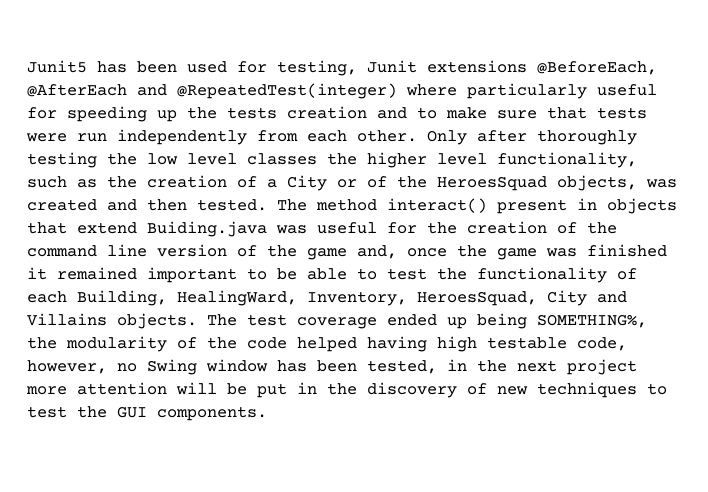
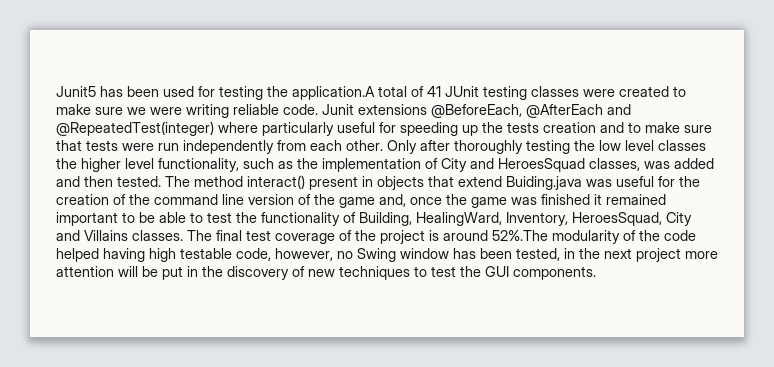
[277,60,357,76] testing, -> [219,86,686,100] [56,104,318,118] testing the application.A total of 41 JUnit testing classes were created to make sure we were writing reliable code.
[147,175,677,191] [27,199,97,211] creation of a City or of the HeroesSquad objects, was created -> [322,158,714,172] implementation of City and HeroesSquad classes, was added
[27,291,67,303] each -> (356, 217) none
[117,313,647,329] [27,337,57,349] objects. The test coverage ended up being SOMETHING%, the -> [132,230,548,244] classes. The final test coverage of the project is around 52%.The

